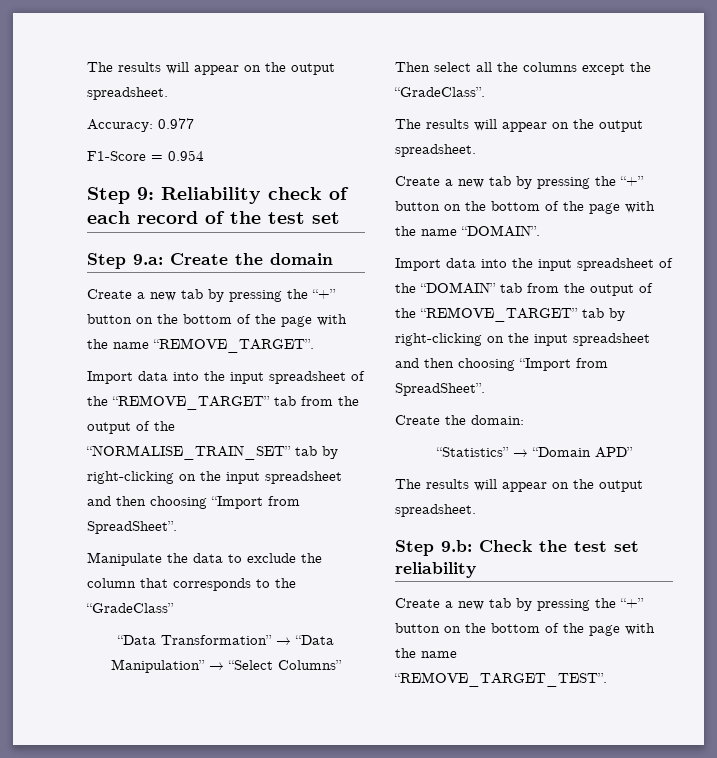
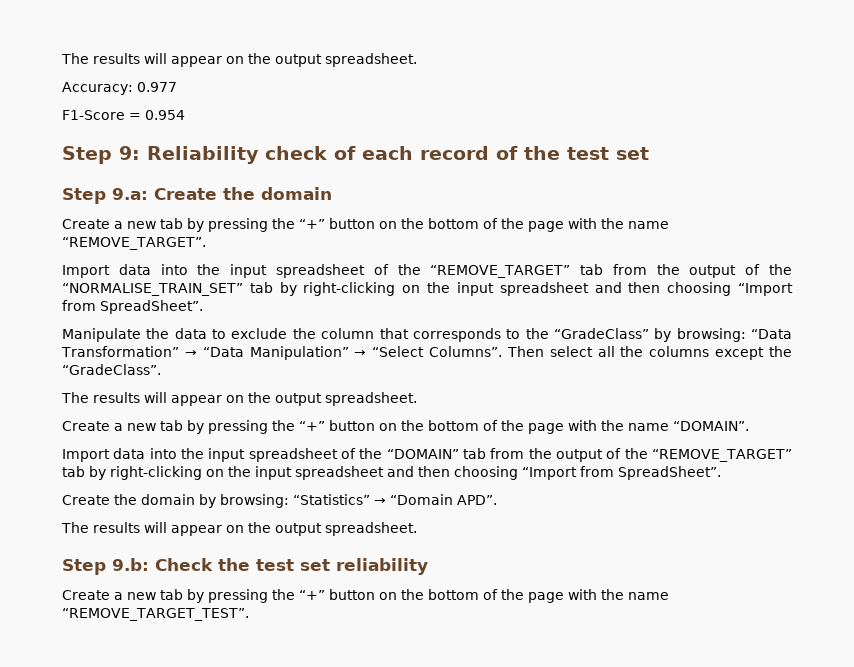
(174, 608) // -> [654,328,746,342] by browsing:
[278,660,342,670] Columns” // -> [429,346,503,357] Columns”.
[471,415,524,425] domain: // -> [141,494,289,508] domain by browsing:
[594,447,633,458] APD” -> [457,495,497,505] APD”.

